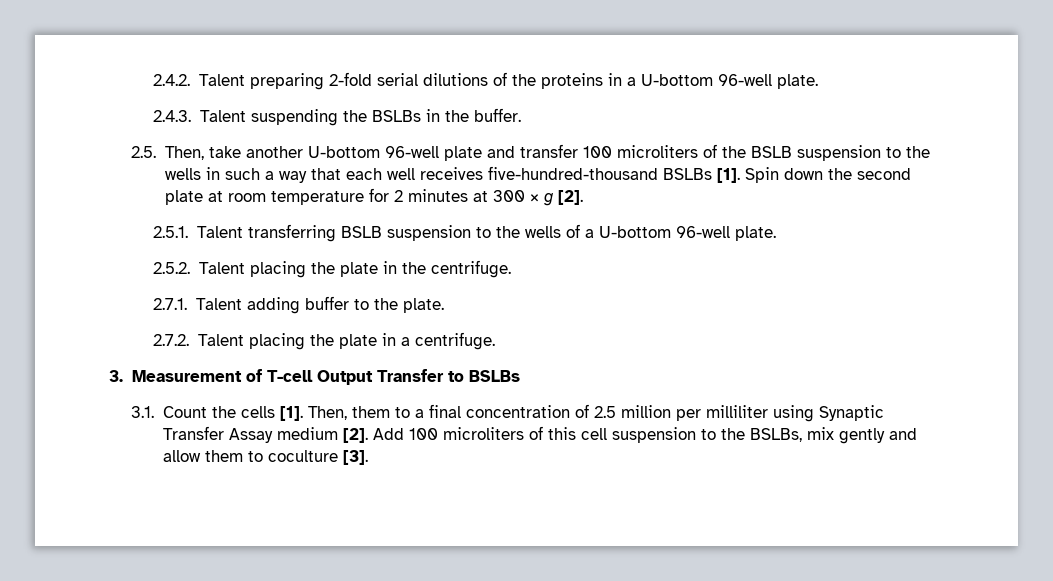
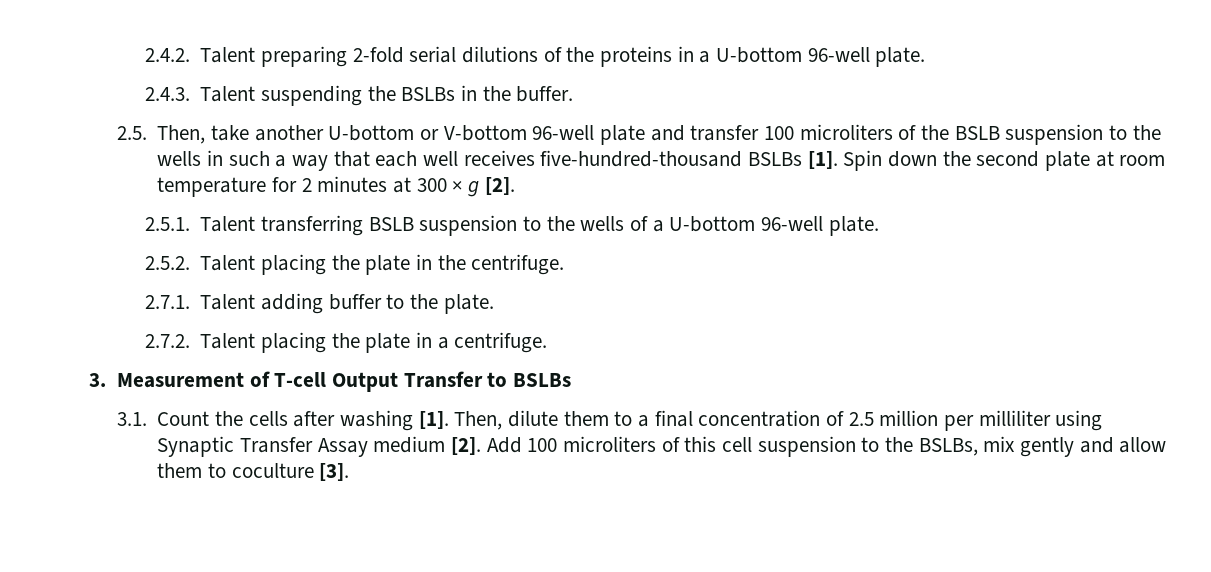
(380, 152) none -> [420,125,527,141] or V-bottom
(275, 412) none -> [293,410,414,431] after washing
(347, 413) none -> [508,410,559,427] dilute

